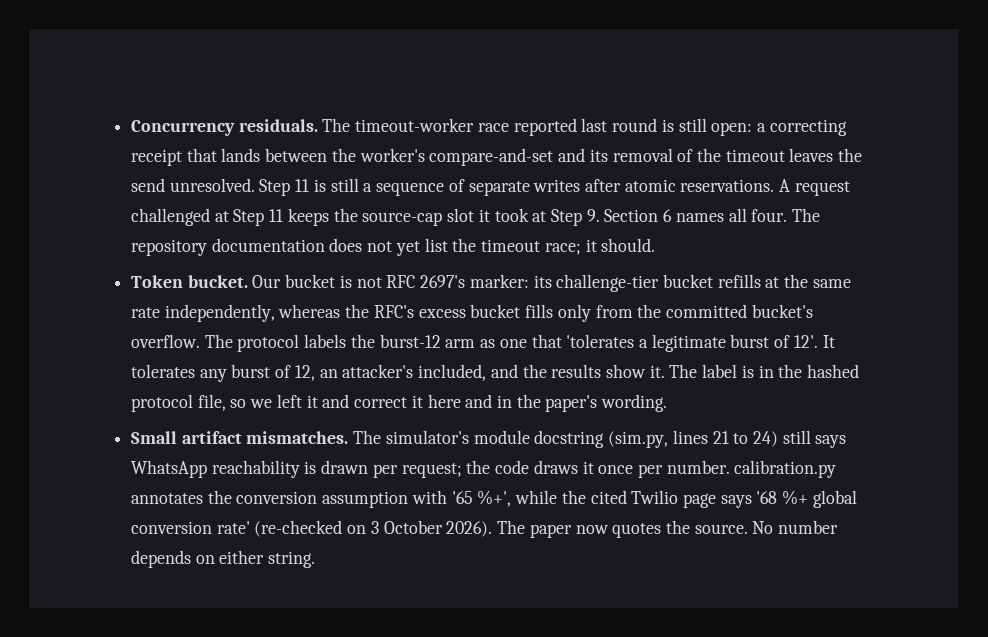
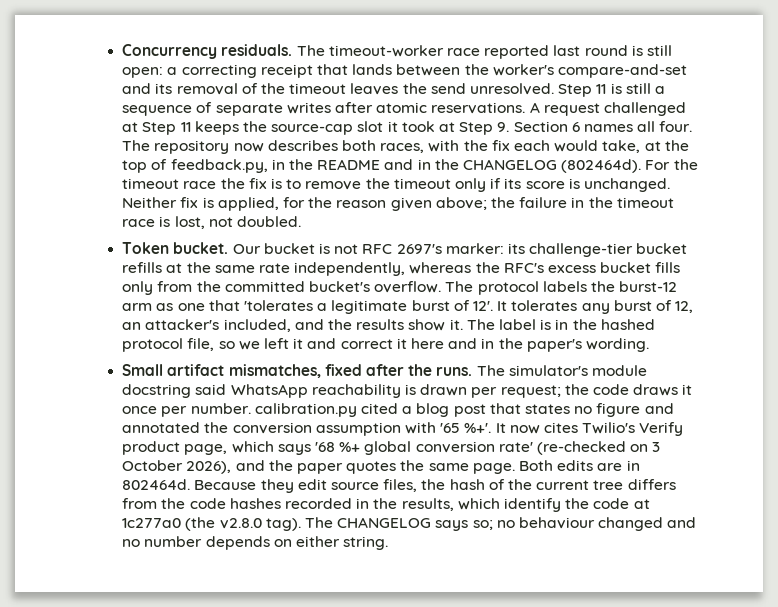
[211,238,656,256] documentation does not yet list the timeout race; it should. -> [233,140,689,153] [122,159,698,173] [122,178,670,192] [122,197,674,211] [122,216,302,229] now describes both races, with the fix each would take, at the top of feedback.py, in the README and in the CHANGELOG (802464d). For the timeout race the fix is to remove the timeout only if its score is unchanged. Neither fix is applied, for the reason given above; the failure in the timeout race is lost, not doubled.
[246,430,847,448] mismatches. The simulator's module docstring (sim.py, lines 21 to 24) still says -> [228,364,647,378] [122,384,227,398] mismatches, fixed after the runs. The simulator's module docstring said
[130,493,203,504] annotates -> [361,403,674,417] [122,422,201,433] cited a blog post that states no figure and annotated
[477,490,716,508] %+', while the cited Twilio page -> [464,422,684,436] [122,441,274,455] %+'. It now cites Twilio's Verify product page, which
[446,520,774,538] 2026). The paper now quotes the source. No -> [186,460,640,474] [122,479,676,493] [122,498,650,512] [122,517,697,531] [122,539,141,547] 2026), and the paper quotes the same page. Both edits are in 802464d. Because they edit source files, the hash of the current tree differs from the code hashes recorded in the results, which identify the code at 1c277a0 (the v2.8.0 tag). The CHANGELOG says so; no behaviour changed and no

